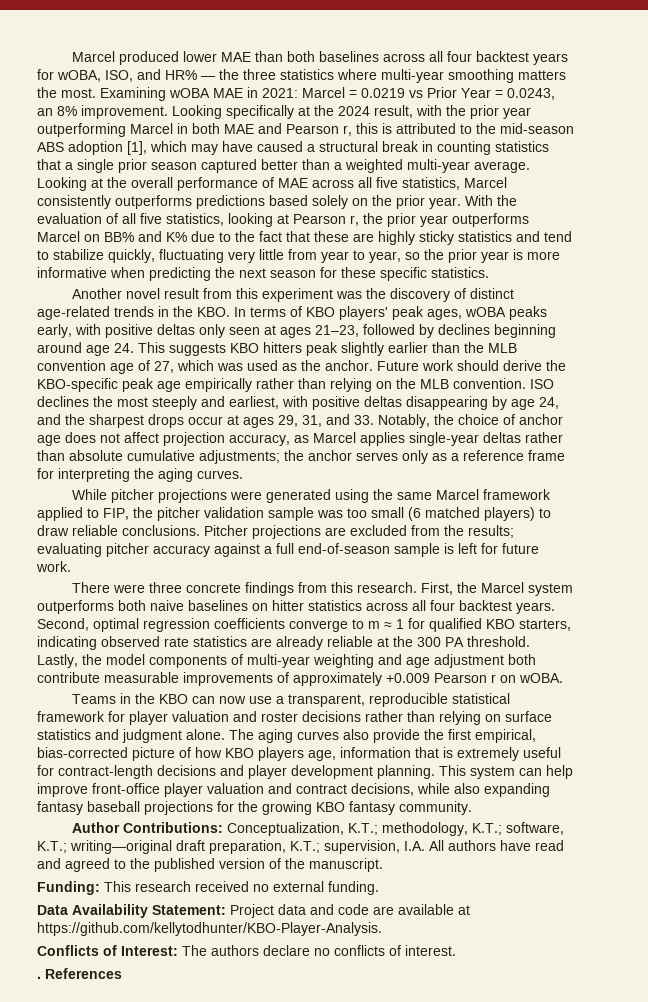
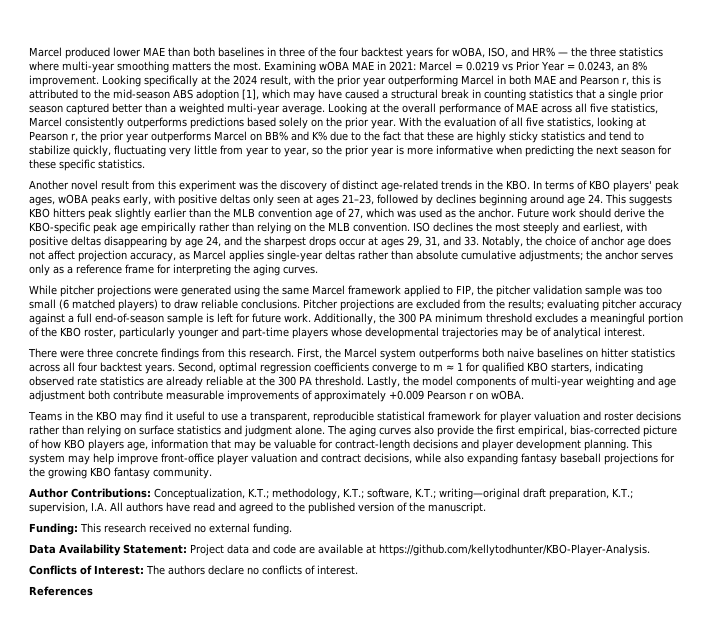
[382,51,443,62] across all -> [267,47,336,57] in three of the
(71, 566) none -> [314,313,683,325] [29,327,645,339] Additionally, the 300 PA minimum threshold excludes a meaningful portion of the KBO roster, particularly younger and part-time players whose developmental trajectories may be of analytical interest.
[191,696,246,704] can now -> [119,411,218,423] may find it useful to
[443,747,561,761] is extremely useful -> [234,439,316,451] may be valuable
[519,768,542,776] can -> [68,455,90,465] may
[37,976,41,979] . -> (358, 570) none

